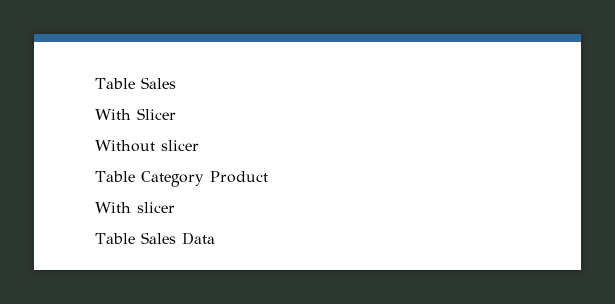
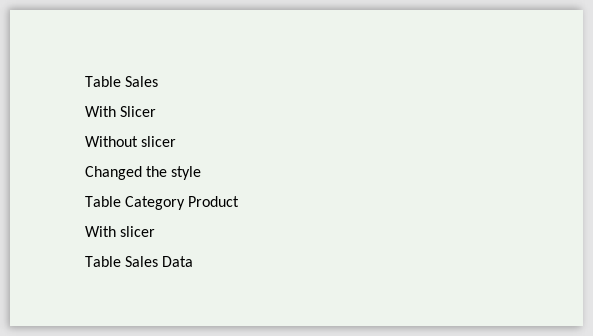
(199, 145) none -> [85,166,202,180] // Changed the style

